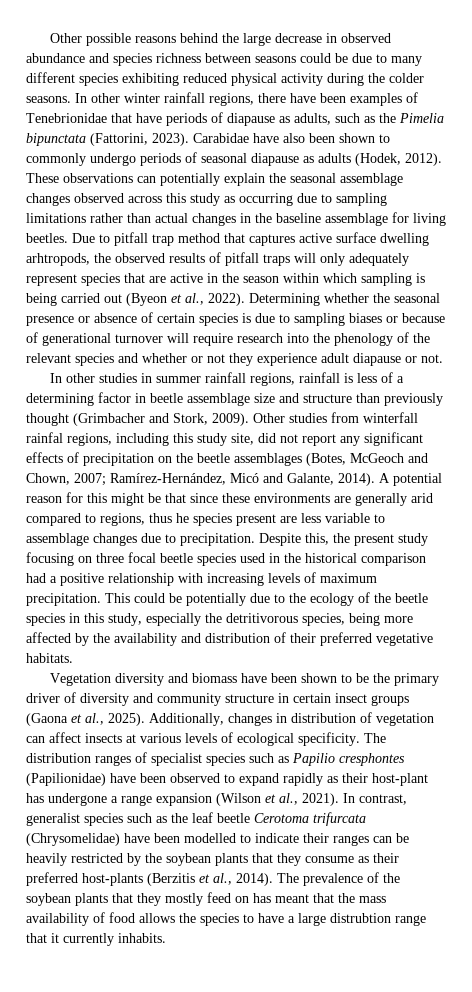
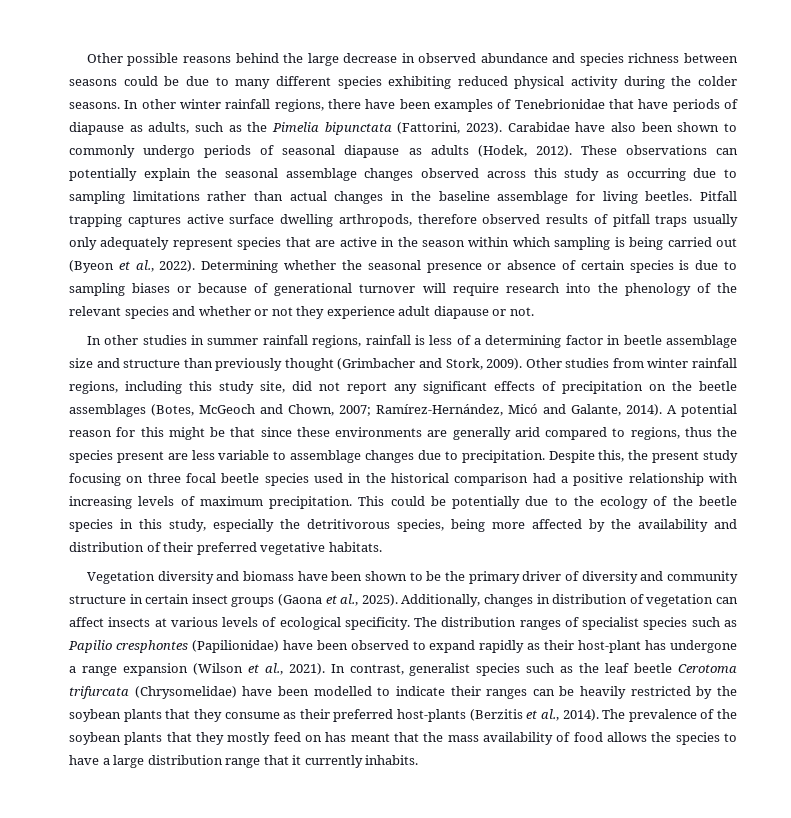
[72,232,245,246] Due to pitfall trap method that -> [700,191,737,201] [69,214,122,227] Pitfall trapping
[26,253,111,266] arhtropods, the -> [338,214,477,227] arthropods, therefore
[294,253,316,263] will -> [693,214,738,227] usually
[363,412,418,423] [26,432,63,443] winterfall rainfal -> [647,358,737,368] winter rainfall
[176,513,189,523] he -> [717,427,737,437] the
[330,913,391,923] distrubtion -> [147,755,223,765] distribution

